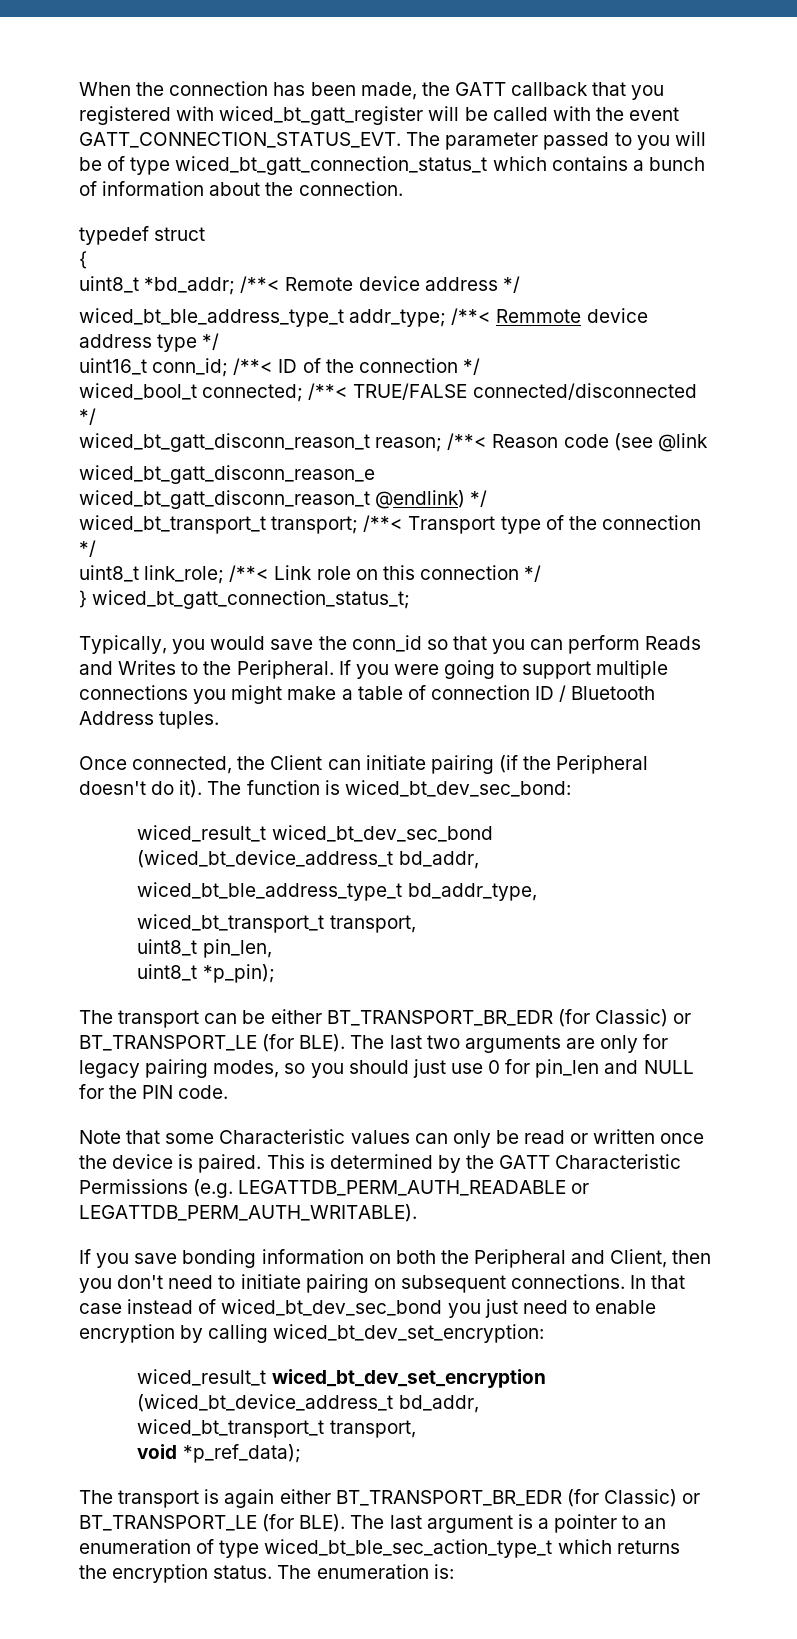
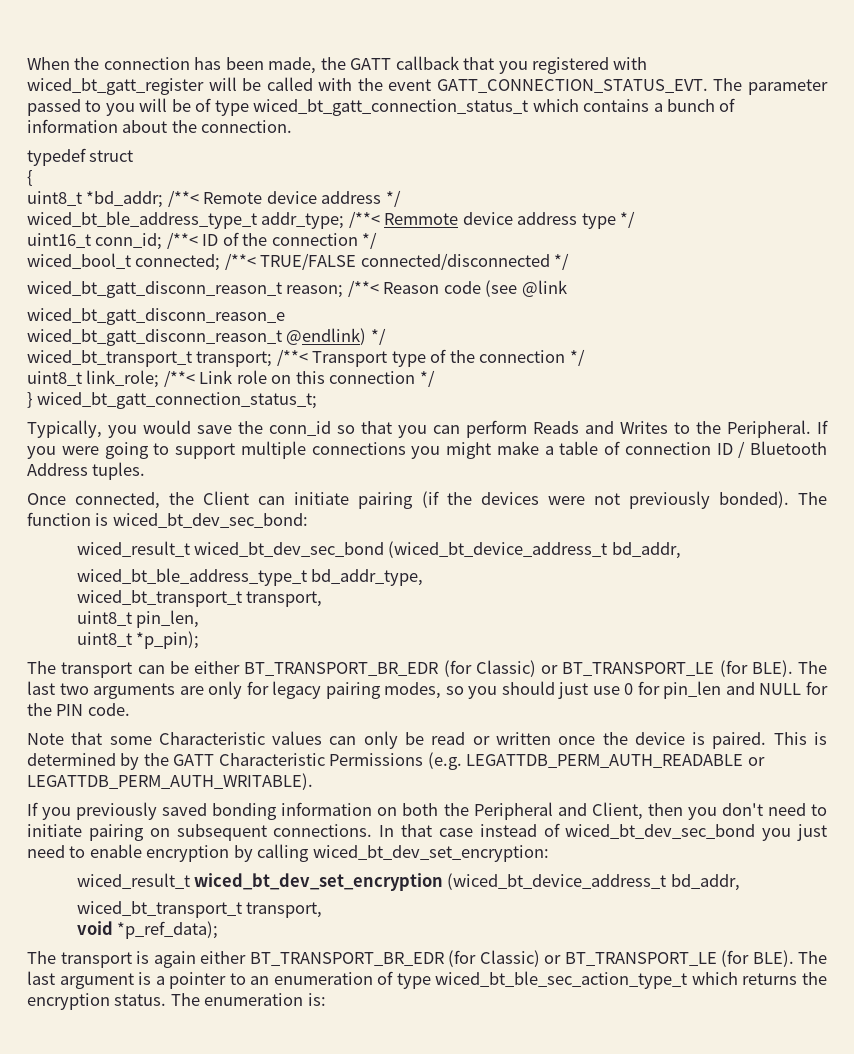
[556,755,649,774] [79,780,203,798] Peripheral doesn't do it). -> [480,491,789,509] devices were not previously bonded).
[134,1253,178,1264] save -> [76,802,208,820] previously saved

